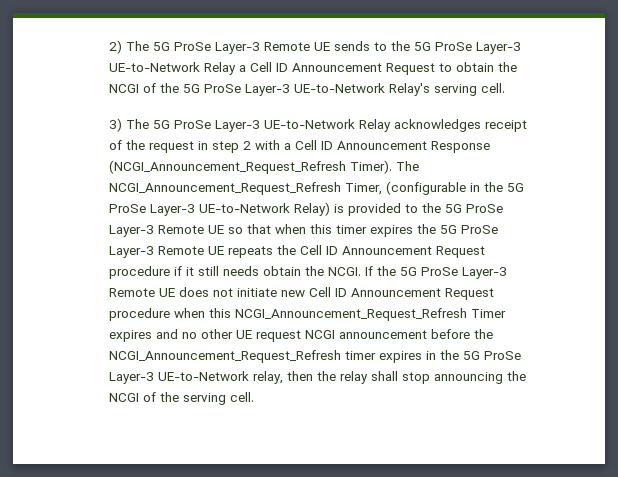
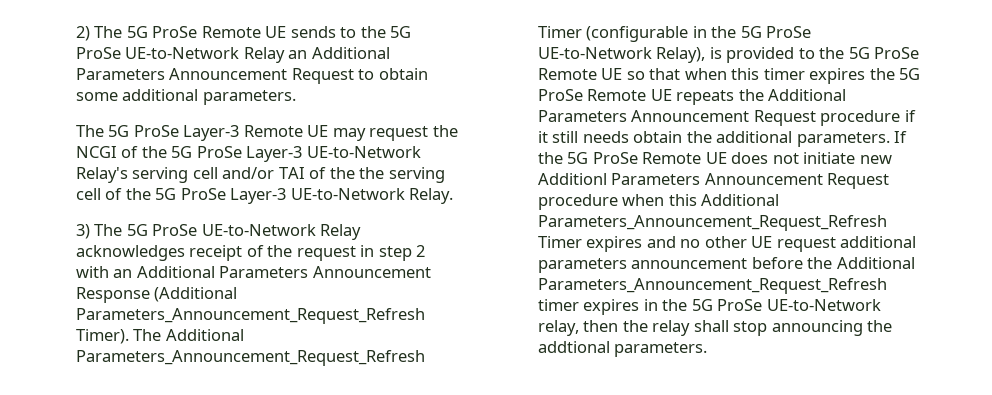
[215,42,261,54] Layer-3 -> (198, 32) none
[476,42,522,54] [109,62,289,75] Layer-3 UE-to-Network Relay a Cell ID -> [125,47,390,63] [75,68,165,80] UE-to-Network Relay an Additional Parameters
(495, 67) none -> [75,89,296,105] [75,125,429,141] some additional parameters. // The 5G ProSe Layer-3 Remote UE may request
[481,83,506,93] cell. -> [192,167,445,183] [75,188,454,204] cell and/or TAI of the the serving cell of the 5G ProSe Layer-3 UE-to-Network Relay.
[215,120,261,132] Layer-3 -> (198, 230) none
[284,140,491,153] [109,160,420,174] [109,182,383,195] a Cell ID Announcement Response (NCGI_Announcement_Request_Refresh Timer). The NCGI_Announcement_Request_Refresh Timer, -> [113,266,431,278] [75,287,238,303] [75,308,425,324] [75,329,244,344] [75,350,425,366] [537,26,582,38] an Additional Parameters Announcement Response (Additional Parameters_Announcement_Request_Refresh Timer). The Additional Parameters_Announcement_Request_Refresh Timer
[150,202,331,216] Layer-3 UE-to-Network Relay) -> [537,47,706,63] UE-to-Network Relay),
[109,225,155,237] Layer-3 -> (920, 53) none
[109,246,155,258] Layer-3 -> (583, 95) none
[300,245,339,255] Cell ID -> [768,89,847,101] [537,110,627,122] Additional Parameters
[328,267,362,276] NCGI. -> [716,131,890,147] additional parameters.
[462,267,508,279] Layer-3 -> (638, 158) none
[309,287,348,297] Cell ID -> [537,173,701,185] Additionl Parameters
[235,308,468,321] NCGI_Announcement_Request_Refresh -> [701,194,780,206] [537,215,887,231] Additional Parameters_Announcement_Request_Refresh
[305,330,336,339] NCGI -> [840,236,917,248] [537,258,627,273] additional parameters
[109,350,342,363] NCGI_Announcement_Request_Refresh -> [836,257,915,269] [537,278,887,294] Additional Parameters_Announcement_Request_Refresh
[109,372,155,384] Layer-3 -> (763, 305) none
[109,392,255,405] NCGI of the serving cell. -> [537,341,708,357] addtional parameters.

